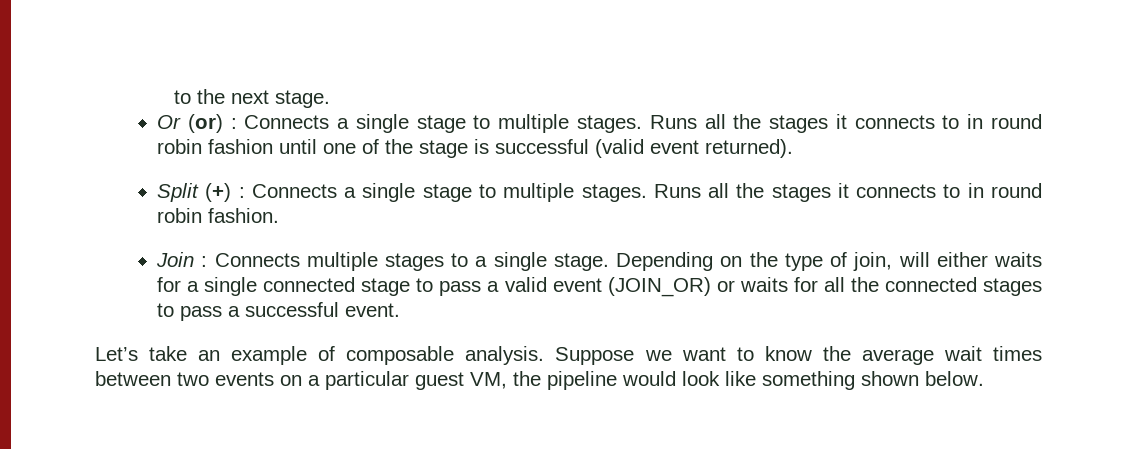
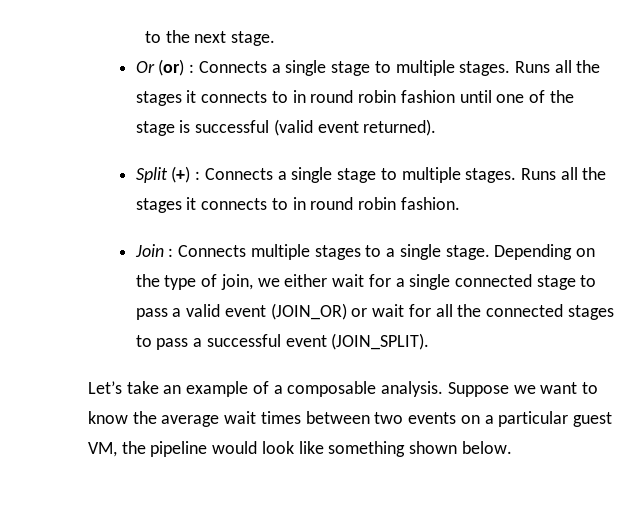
[898,252,1043,267] will either waits -> [257,274,365,287] we either wait
[739,277,788,292] waits -> [372,304,405,317] wait
[345,303,401,317] event. -> [285,333,430,350] event (JOIN_SPLIT).
(336, 353) none -> [273,385,283,394] a

